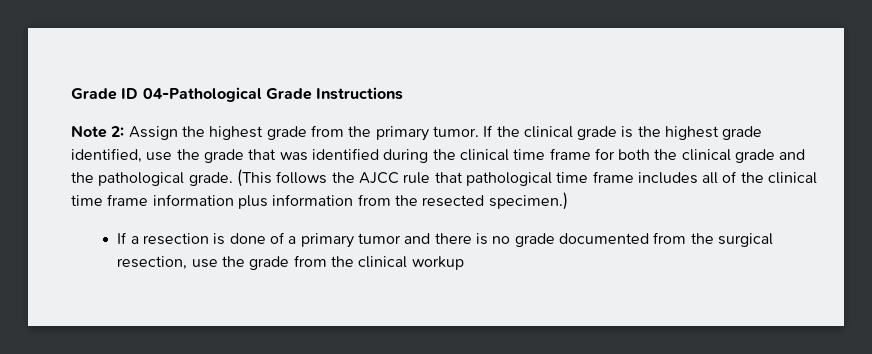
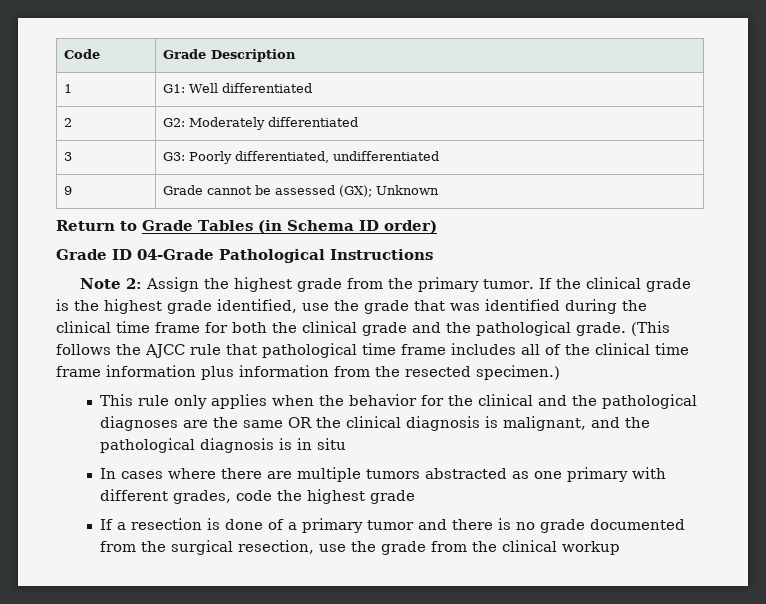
[71,87,312,102] Grade ID 04-Pathological Grade -> [64,49,101,59] [163,49,297,62] [64,84,73,93] [163,83,313,93] [64,118,73,127] [163,117,359,130] [64,152,73,161] [163,151,440,164] [64,186,73,195] [163,185,440,197] [56,220,437,234] [56,249,325,263] Code | Grade Description // 1 | G1: Well differentiated // 2 | G2: Moderately differentiated // 3 | G3: Poorly differentiated, undifferentiated // 9 | Grade cannot be assessed (GX); Unknown // Return to Grade Tables (in Schema ID order) // Grade ID 04-Grade Pathological
(568, 201) none -> [100,394,698,409] [100,416,651,431] [100,438,347,453] [100,467,667,482] [100,489,416,504] // This rule only applies when the behavior for the clinical and the pathological diagnoses are the same OR the clinical diagnosis is malignant, and the pathological diagnosis is in situ // In cases where there are multiple tumors abstracted as one primary with different grades, code the highest grade

